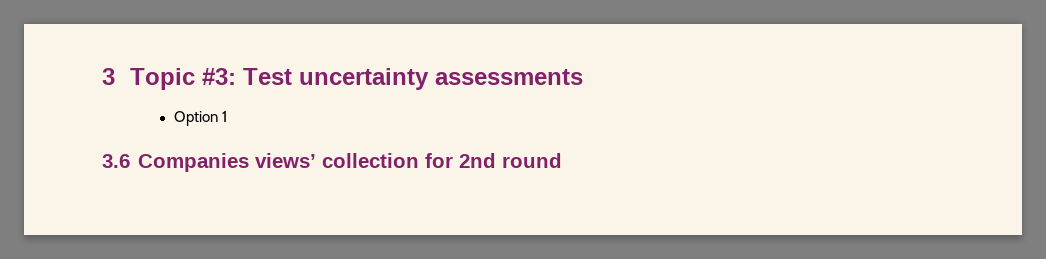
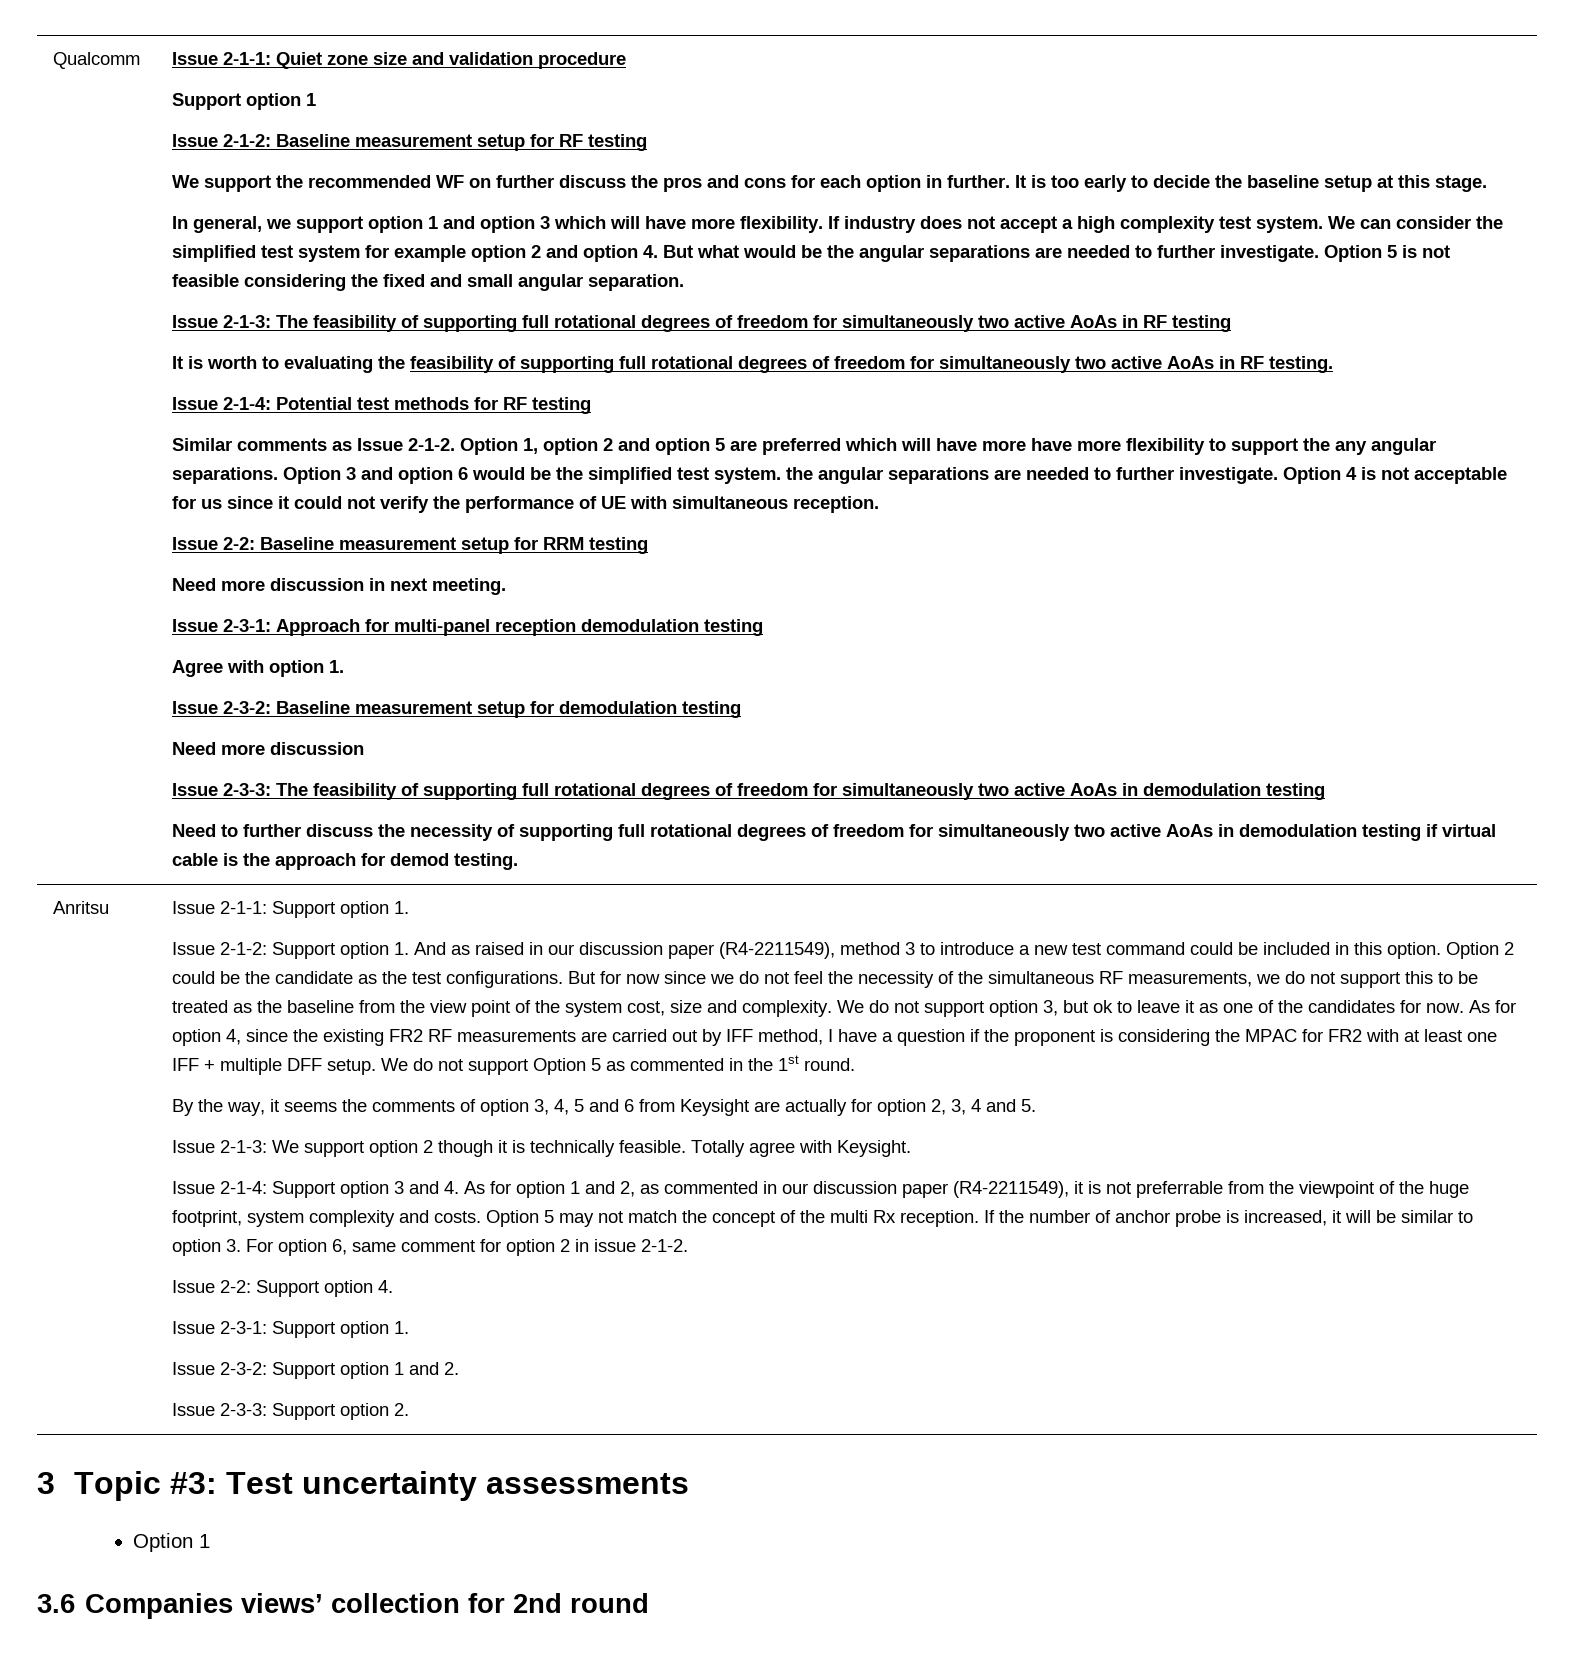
(102, 76) none -> [52,52,140,69] [171,52,626,69] [171,93,316,110] [171,134,647,151] [171,175,1487,192] [171,216,1503,233] [171,245,1450,262] [171,274,684,291] [171,315,1231,332] [171,356,1333,373] [171,397,591,414] [171,438,1436,455] [171,467,1507,484] [171,496,879,513] [171,537,648,554] [171,578,506,595] [171,619,763,636] [171,660,344,677] [171,701,741,718] [171,742,364,755] [171,783,1325,800] [171,824,1496,841] [171,853,518,870] [52,901,109,914] [171,901,409,918] [171,942,1514,959] [171,971,1478,988] [171,1000,1516,1017] [171,1029,1497,1046] [171,1055,855,1075] [171,1099,1036,1116] [171,1140,911,1157] [171,1181,1469,1198] [171,1210,1473,1227] [171,1239,688,1256] [171,1280,393,1297] [171,1321,409,1338] [171,1362,459,1379] [171,1403,409,1420] Qualcomm | Issue 2-1-1: Quiet zone size and validation procedure // Support option 1 // Issue 2-1-2: Baseline measurement setup for RF testing // We support the recommended WF on further discuss the pros and cons for each option in further. It is too early to decide the baseline setup at this stage. // In general, we support option 1 and option 3 which will have more flexibility. If industry does not accept a high complexity test system. We can consider the simplified test system for example option 2 and option 4. But what would be the angular separations are needed to further investigate. Option 5 is not feasible considering the fixed and small angular separation. // Issue 2-1-3: The feasibility of supporting full rotational degrees of freedom for simultaneously two active AoAs in RF testing // It is worth to evaluating the feasibility of supporting full rotational degrees of freedom for simultaneously two active AoAs in RF testing. // Issue 2-1-4: Potential test methods for RF testing // Similar comments as Issue 2-1-2. Option 1, option 2 and option 5 are preferred which will have more have more flexibility to support the any angular separations. Option 3 and option 6 would be the simplified test system. the angular separations are needed to further investigate. Option 4 is not acceptable for us since it could not verify the performance of UE with simultaneous reception. // Issue 2-2: Baseline measurement setup for RRM testing // Need more discussion in next meeting. // Issue 2-3-1: Approach for multi-panel reception demodulation testing // Agree with option 1. // Issue 2-3-2: Baseline measurement setup for demodulation testing // Need more discussion // Issue 2-3-3: The feasibility of supporting full rotational degrees of freedom for simultaneously two active AoAs in demodulation testing // Need to further discuss the necessity of supporting full rotational degrees of freedom for simultaneously two active AoAs in demodulation testing if virtual cable is the approach for demod testing. // Anritsu | Issue 2-1-1: Support option 1. // Issue 2-1-2: Support option 1. And as raised in our discussion paper (R4-2211549), method 3 to introduce a new test command could be included in this option. Option 2 could be the candidate as the test configurations. But for now since we do not feel the necessity of the simultaneous RF measurements, we do not support this to be treated as the baseline from the view point of the system cost, size and complexity. We do not support option 3, but ok to leave it as one of the candidates for now. As for option 4, since the existing FR2 RF measurements are carried out by IFF method, I have a question if the proponent is considering the MPAC for FR2 with at least one IFF + multiple DFF setup. We do not support Option 5 as commented in the 1st round. // By the way, it seems the comments of option 3, 4, 5 and 6 from Keysight are actually for option 2, 3, 4 and 5. // Issue 2-1-3: We support option 2 though it is technically feasible. Totally agree with Keysight. // Issue 2-1-4: Support option 3 and 4. As for option 1 and 2, as commented in our discussion paper (R4-2211549), it is not preferrable from the viewpoint of the huge footprint, system complexity and costs. Option 5 may not match the concept of the multi Rx reception. If the number of anchor probe is increased, it will be similar to option 3. For option 6, same comment for option 2 in issue 2-1-2. // Issue 2-2: Support option 4. // Issue 2-3-1: Support option 1. // Issue 2-3-2: Support option 1 and 2. // Issue 2-3-3: Support option 2. //

